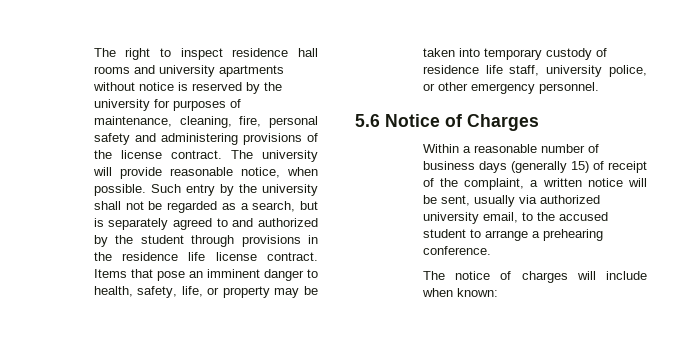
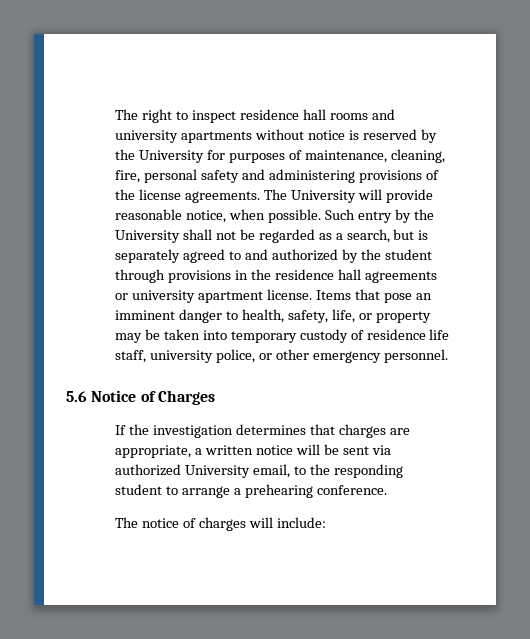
[93,99,150,111] university -> [139,150,205,163] University
[170,150,318,162] contract. The university -> [184,189,356,203] agreements. The University
[262,184,319,196] university -> [115,230,181,243] University
[188,252,318,261] life license contract. -> [337,269,437,283] [115,289,312,303] hall agreements or university apartment license.
[422,144,599,153] [422,161,647,173] [422,178,525,190] Within a reasonable number of business days (generally 15) of receipt of the complaint, -> [115,424,410,438] [115,445,192,458] If the investigation determines that charges are appropriate,
[440,195,515,207] sent, usually -> [342,446,369,455] sent
[422,212,479,224] university -> [185,465,251,478] University
[558,212,608,221] accused -> [333,464,403,478] responding
[606,271,647,280] [421,288,498,297] include when known: -> [276,517,326,528] include:

